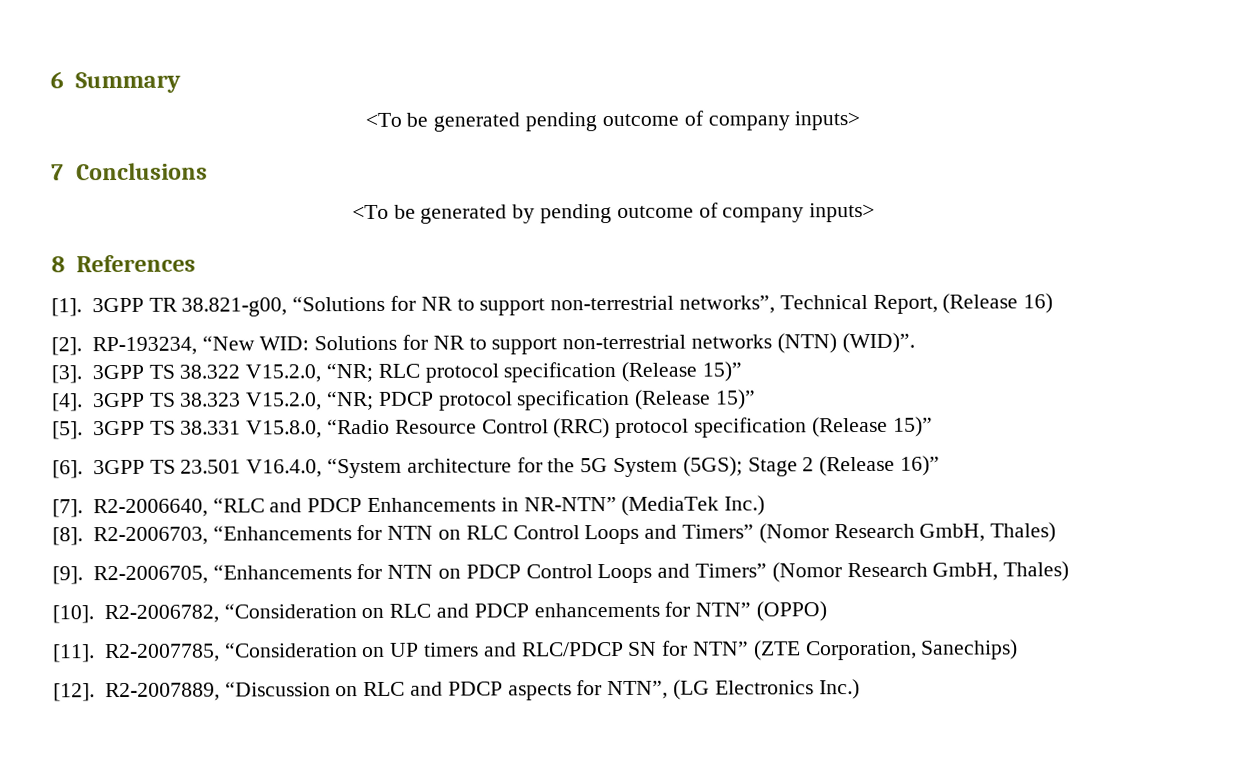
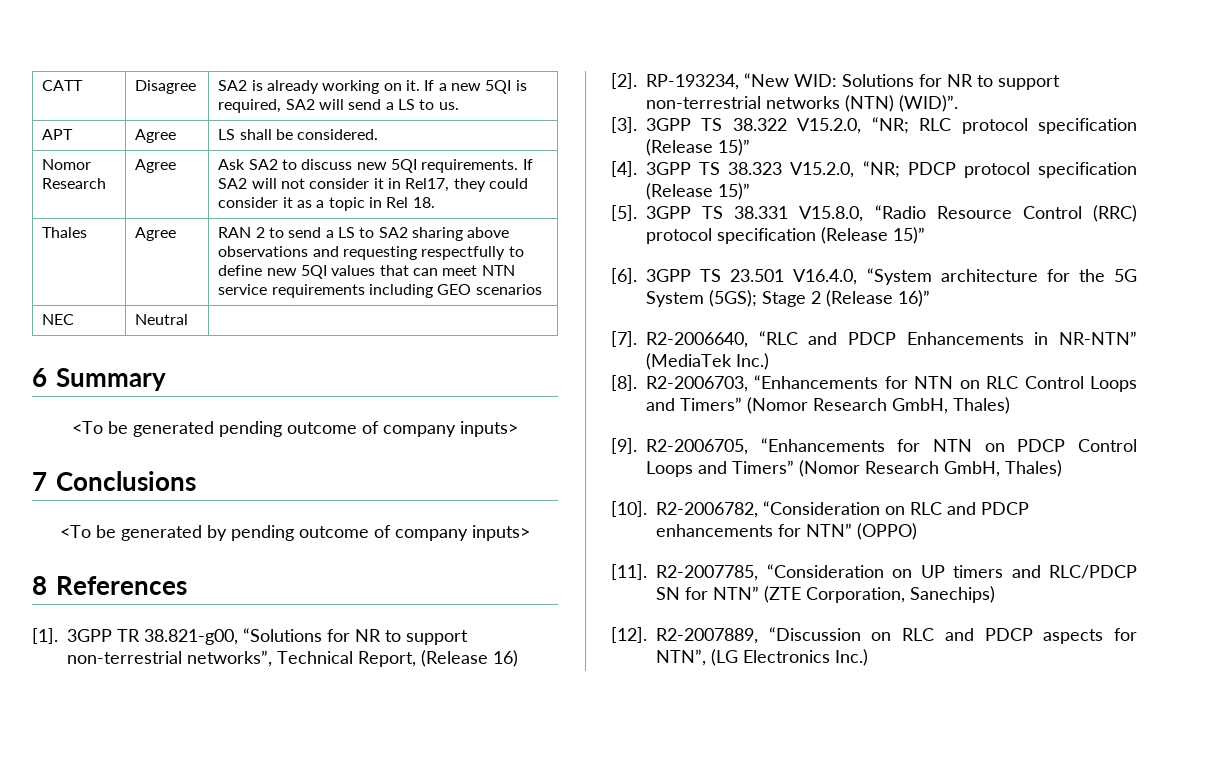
(50, 80) none -> [42,80,84,91] [135,80,197,94] [218,80,527,94] [218,99,459,113] [42,129,74,140] [135,129,177,143] [218,129,379,140] [42,159,92,170] [42,178,107,189] [135,159,177,173] [218,159,533,173] [218,178,528,192] [218,197,435,211] [42,227,88,238] [135,227,177,241] [218,227,510,241] [218,246,524,260] [218,265,515,279] [218,284,542,298] [42,314,75,325] [135,314,189,325] CATT | Disagree | SA2 is already working on it. If a new 5QI is required, SA2 will send a LS to us. // APT | Agree | LS shall be considered. // Nomor Research | Agree | Ask SA2 to discuss new 5QI requirements. If SA2 will not consider it in Rel17, they could consider it as a topic in Rel 18. // Thales | Agree | RAN 2 to send a LS to SA2 sharing above observations and requesting respectfully to define new 5QI values that can meet NTN service requirements including GEO scenarios // NEC | Neutral | //

